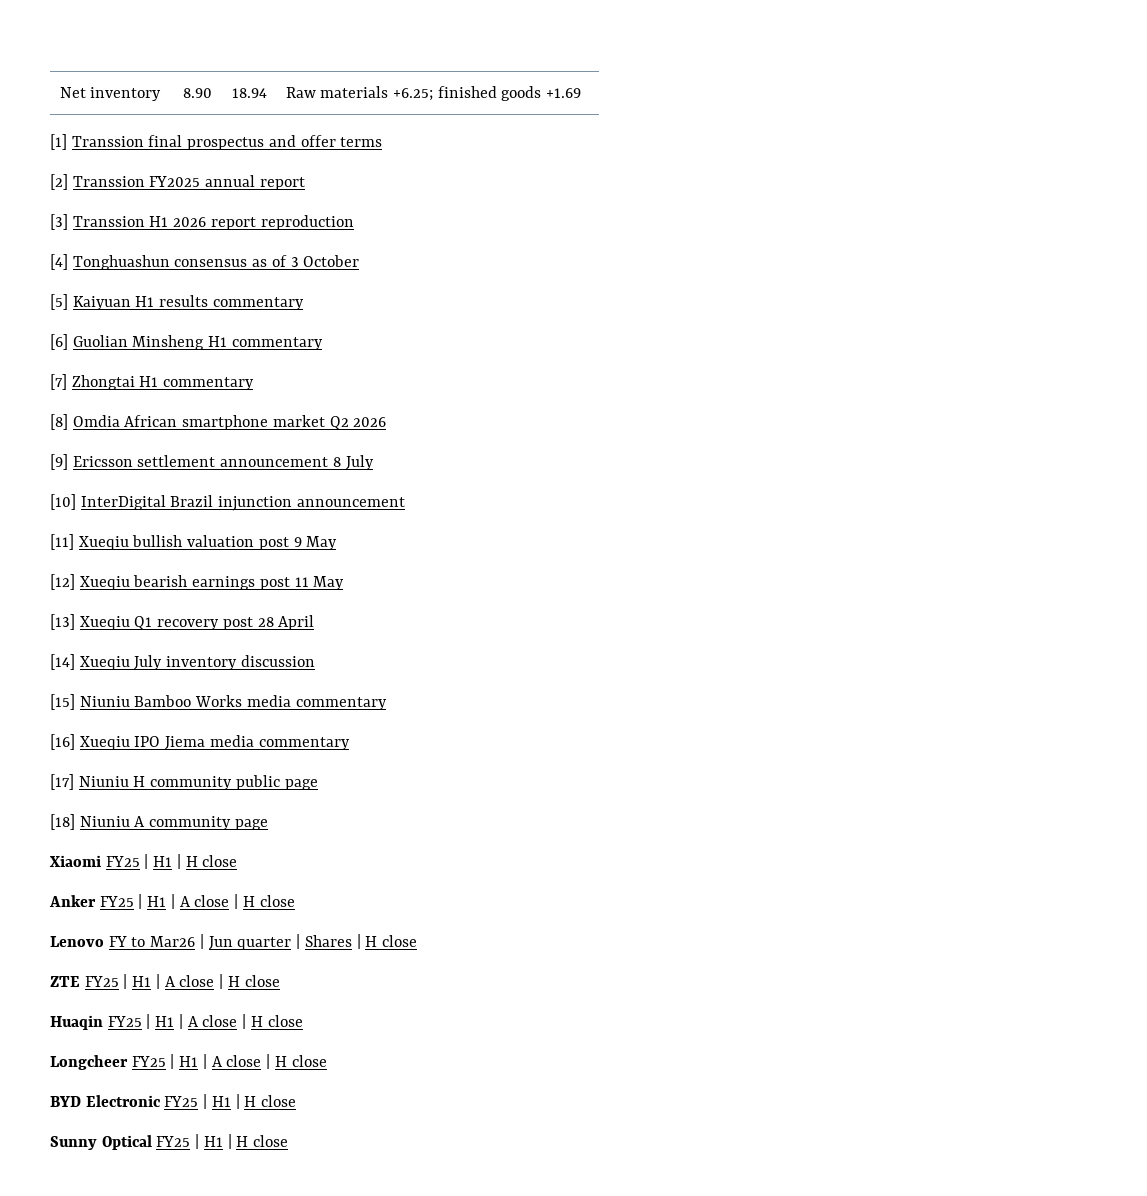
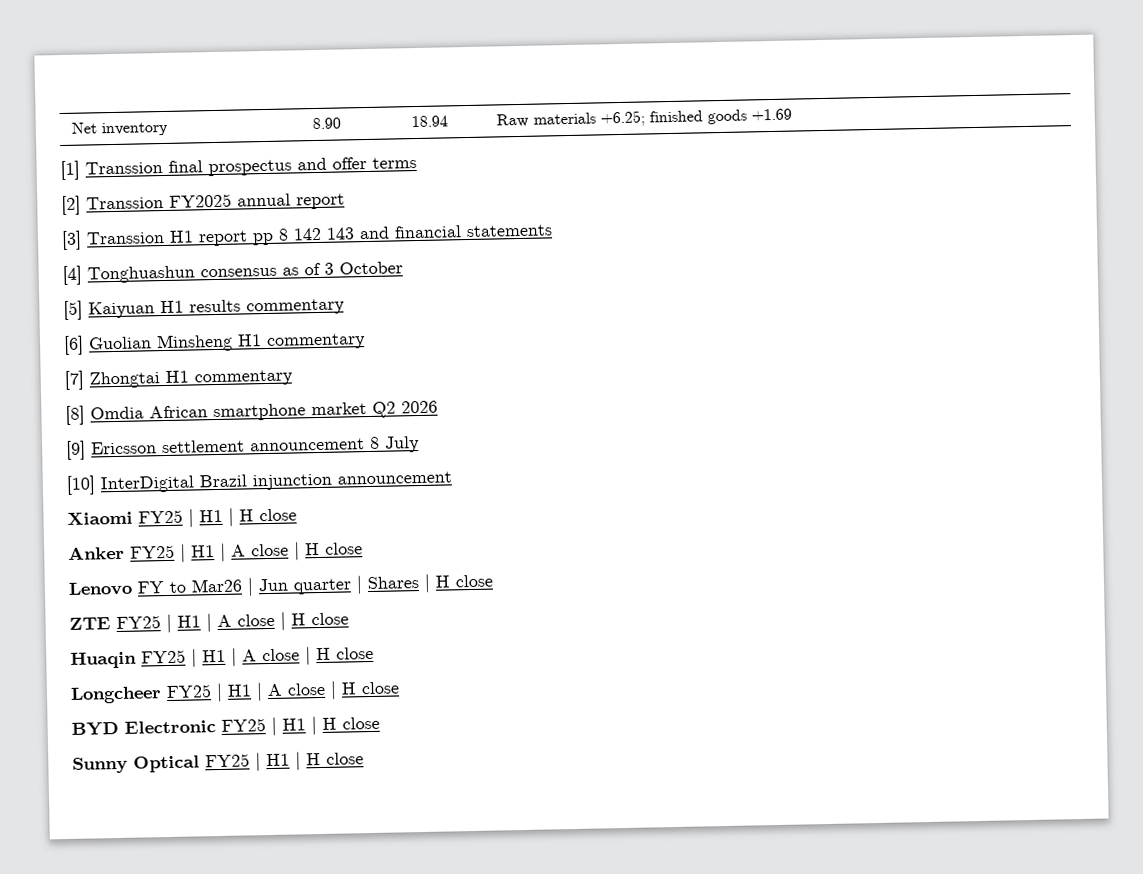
[173,215,354,230] 2026 report reproduction -> [198,224,553,247] report pp 8 142 143 and financial statements
[50,534,338,550] [50,574,345,590] [50,614,315,630] [50,654,315,670] [50,694,387,710] [50,734,350,750] [50,774,318,790] [50,814,268,830] // [11] Xueqiu bullish valuation post 9 May // [12] Xueqiu bearish earnings post 11 May // [13] Xueqiu Q1 recovery post 28 April // [14] Xueqiu July inventory discussion // [15] Niuniu Bamboo Works media commentary // [16] Xueqiu IPO Jiema media commentary // [17] Niuniu H community public page // [18] Niuniu A community page -> (452, 478) none

